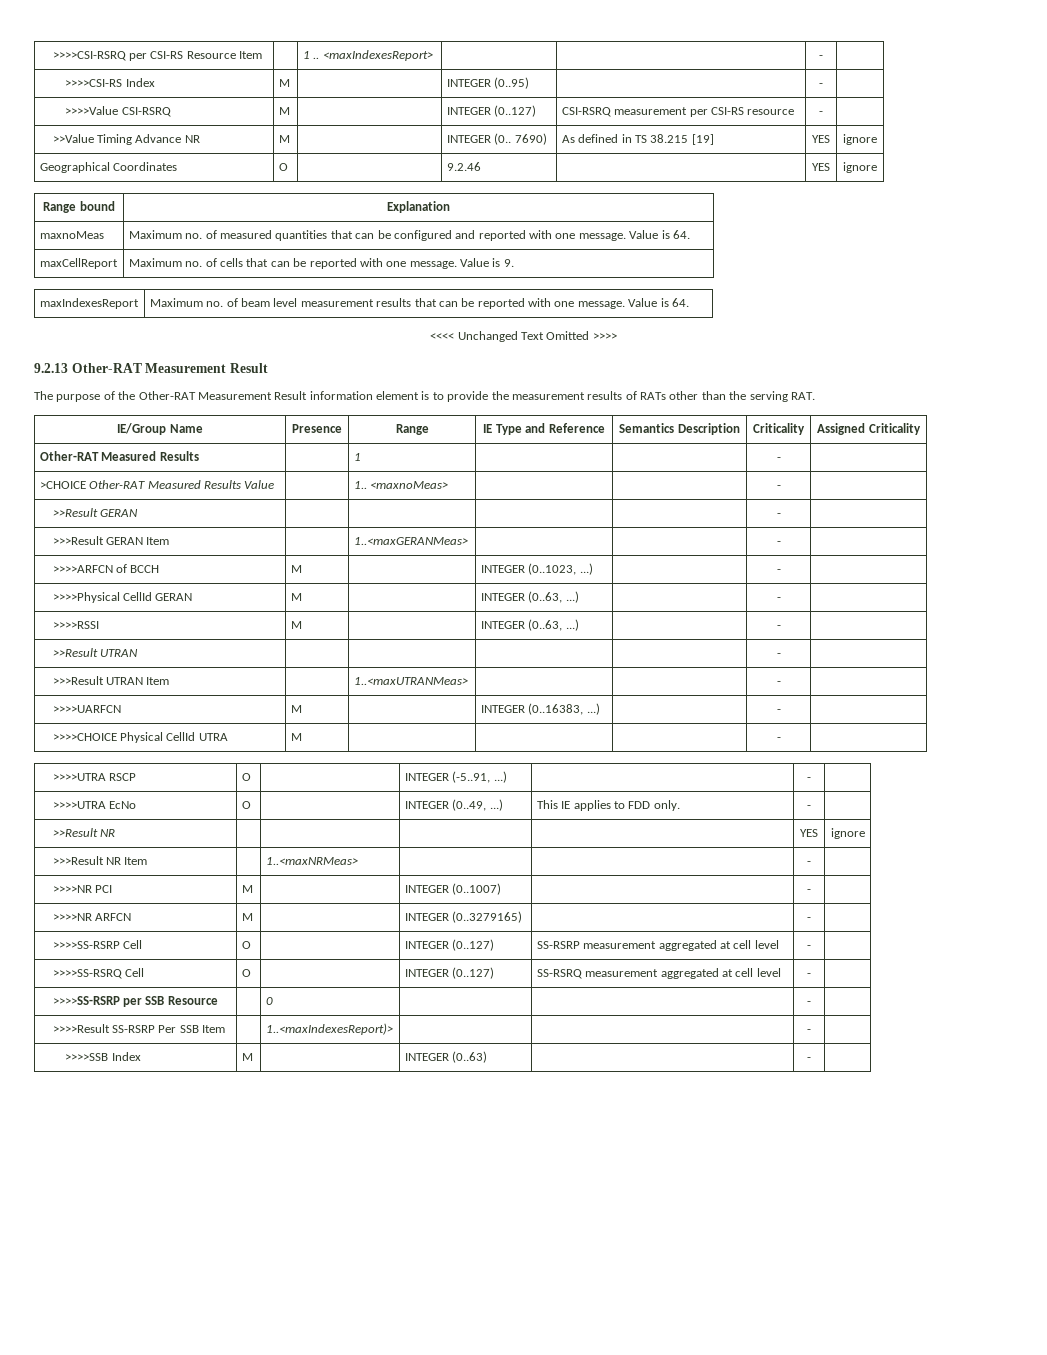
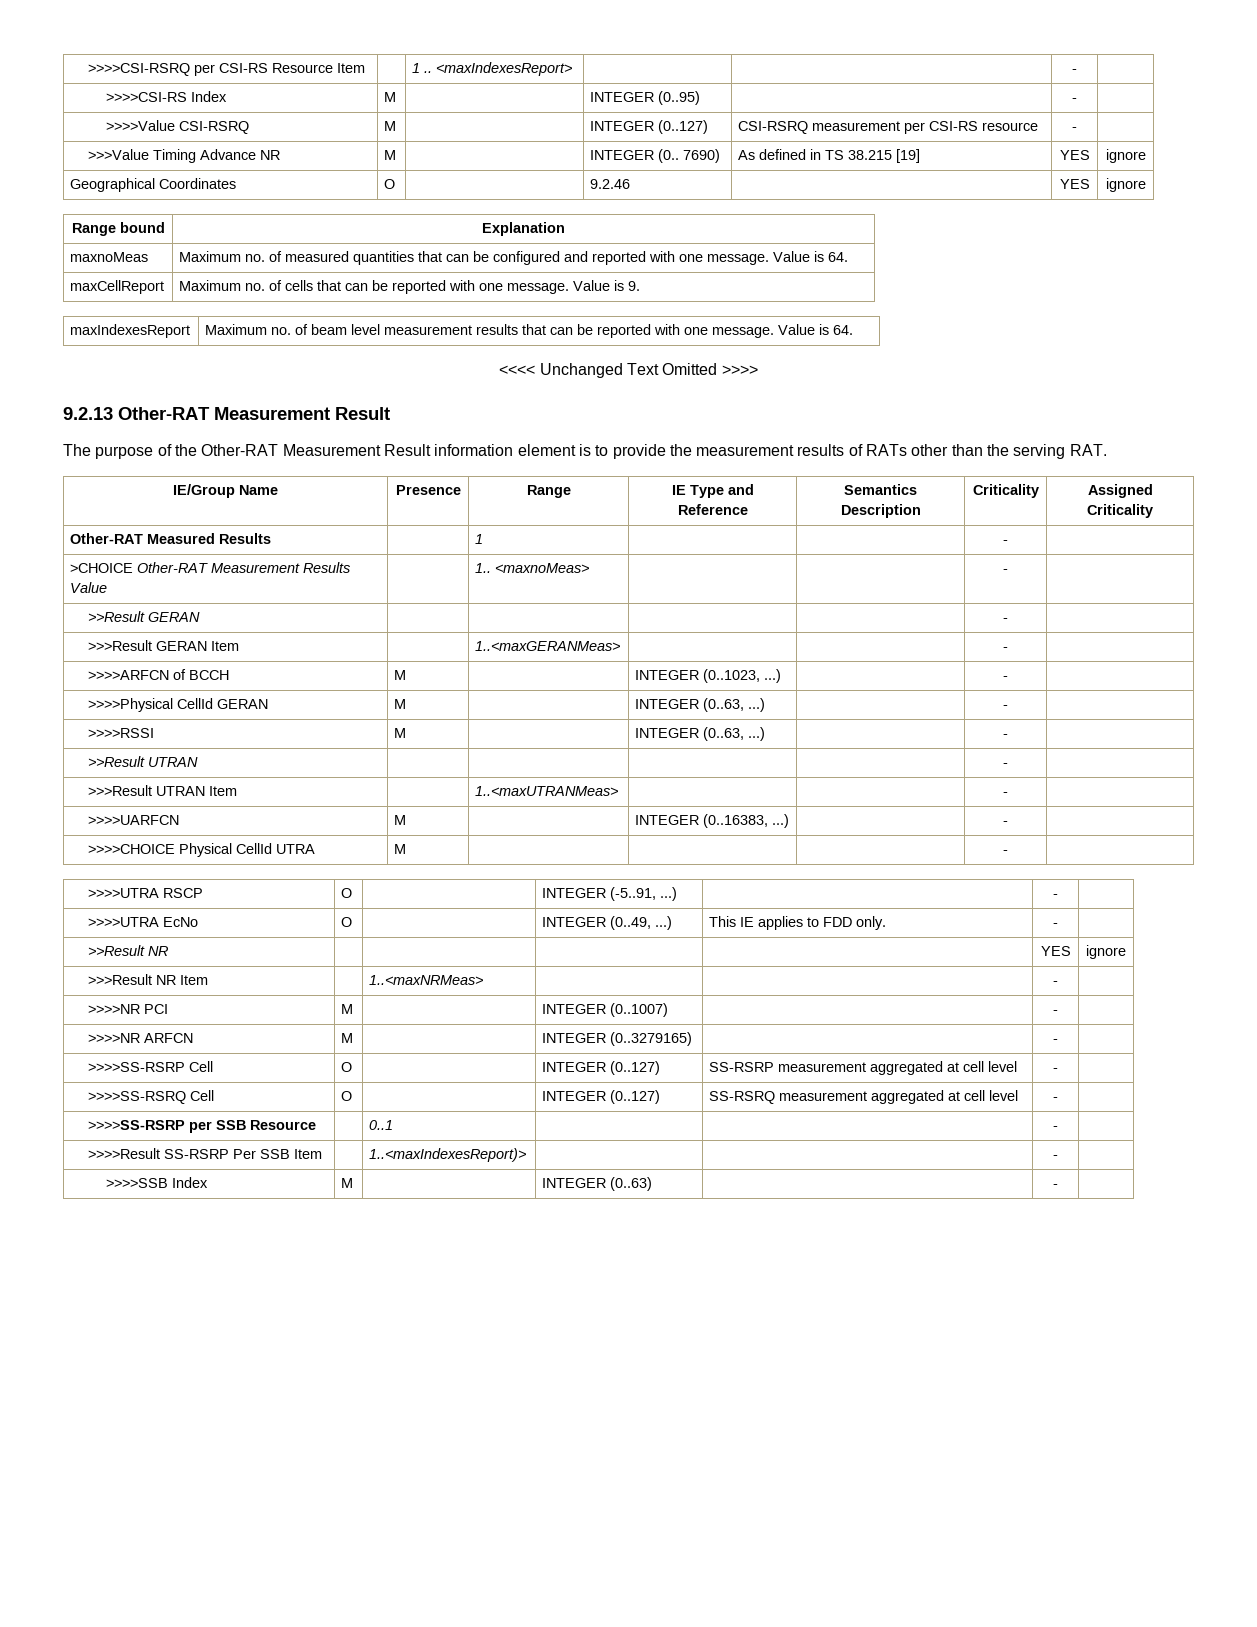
[52,134,94,143] >>Value -> [87,149,149,160] >>>Value
[147,480,201,489] Measured -> [211,563,301,573] Measurement
[265,997,273,1005] 0 -> [369,1120,394,1130] 0..1

